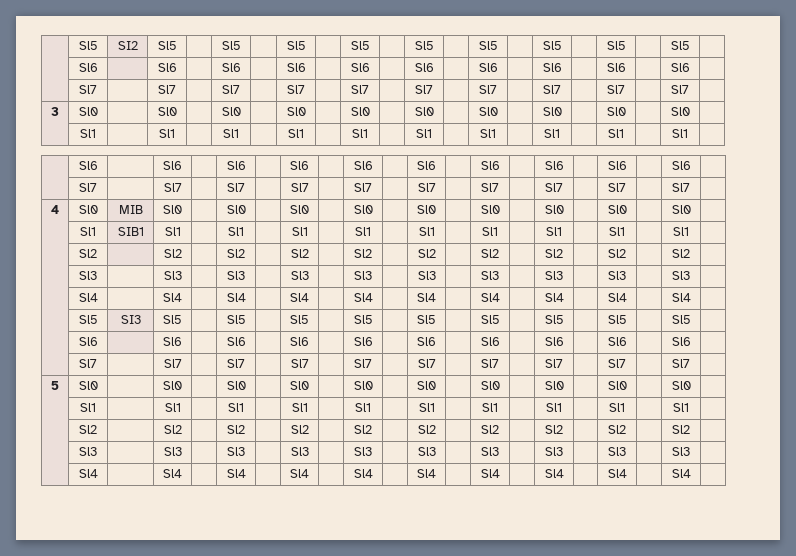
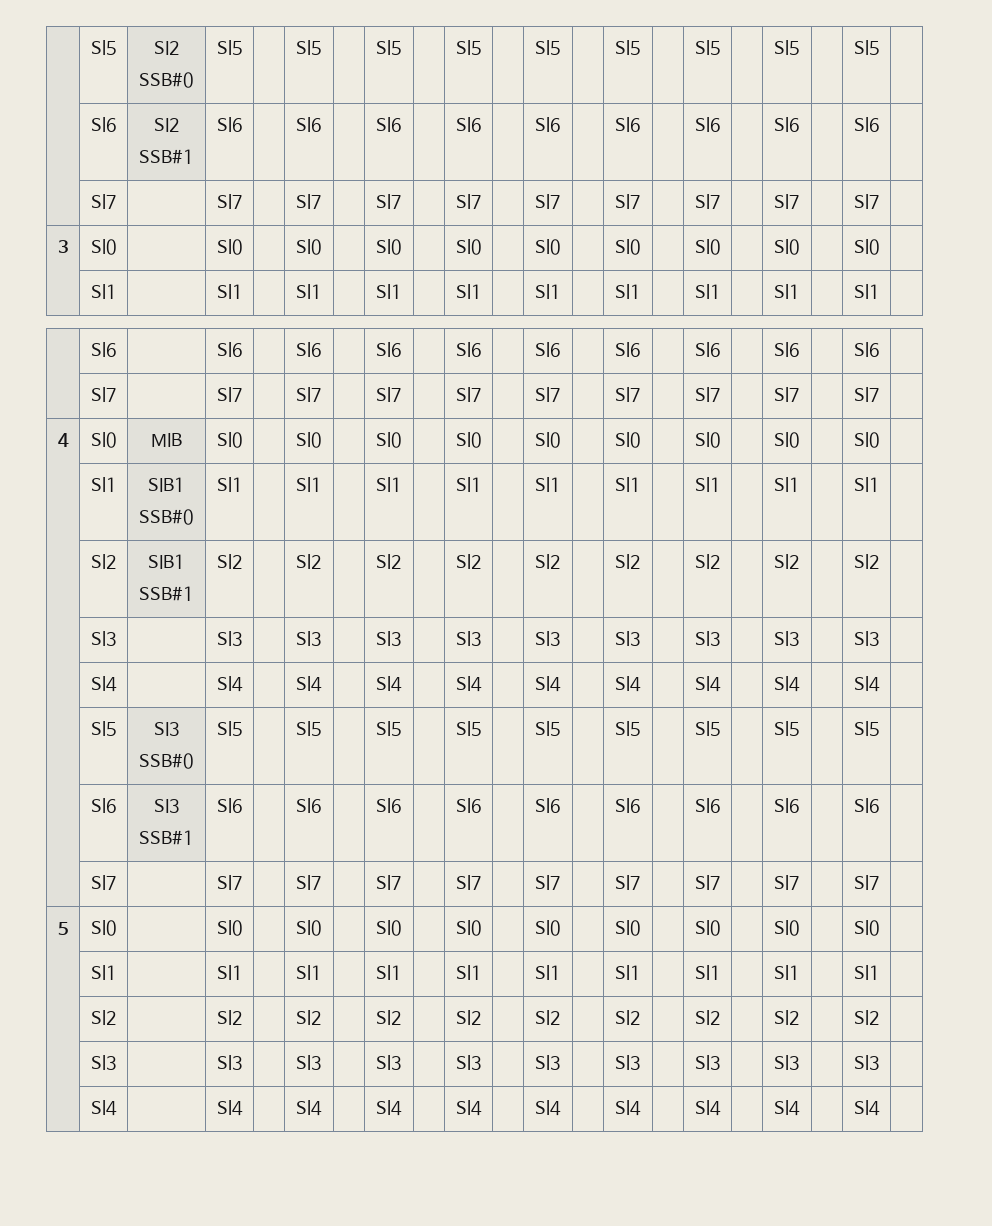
(138, 45) none -> [139,72,194,88] // SSB#0
(98, 67) none -> [153,118,180,132] [139,149,194,164] SI2 // SSB#1
(144, 231) none -> [139,509,194,525] // SSB#0
(97, 253) none -> [148,554,185,569] [139,586,194,601] SIB1 // SSB#1
(141, 319) none -> [139,753,194,769] // SSB#0
(98, 341) none -> [153,799,180,813] [139,830,194,845] SI3 // SSB#1

